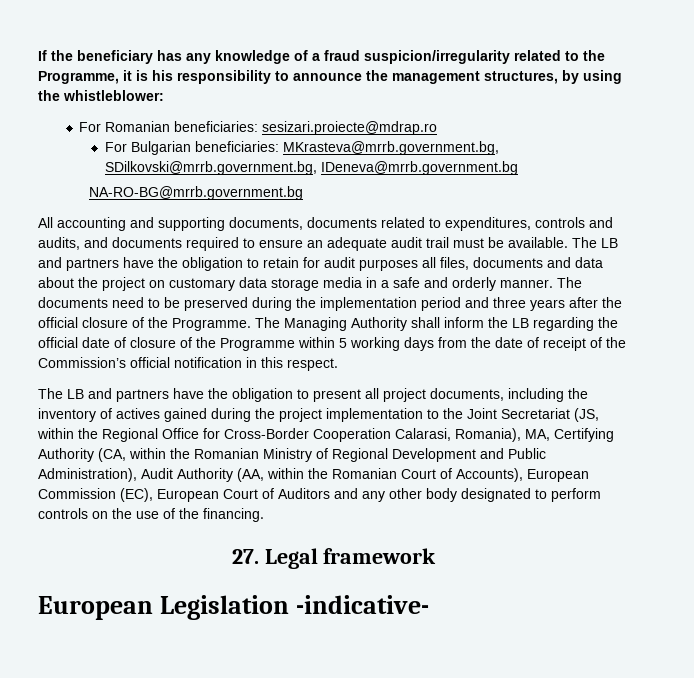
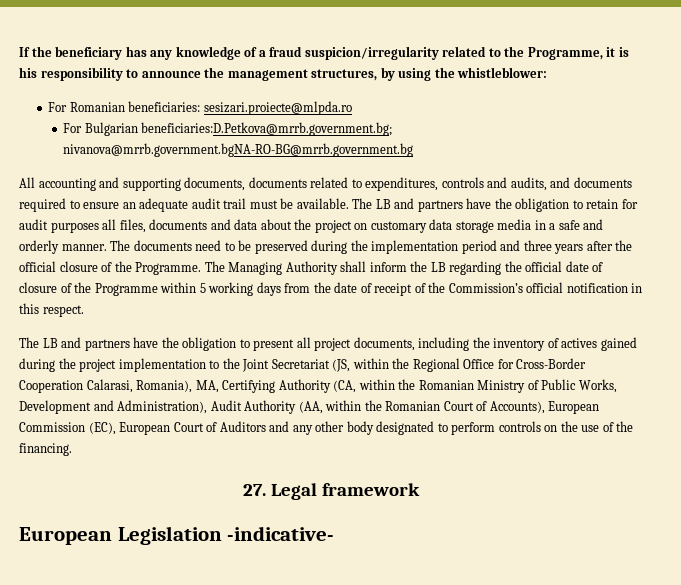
[262,121,438,135] sesizari.proiecte@mdrap.ro -> [203,101,352,115] sesizari.proiecte@mlpda.ro
[194,141,499,155] [104,161,518,175] [89,186,304,200] beneficiaries: MKrasteva@mrrb.government.bg, SDilkovski@mrrb.government.bg, IDeneva@mrrb.government.bg // NA-RO-BG@mrrb.government.bg -> [141,122,393,136] [63,143,414,157] beneficiaries:D.Petkova@mrrb.government.bg; nivanova@mrrb.government.bgNA-RO-BG@mrrb.government.bg
[332,448,388,462] Regional -> [541,379,617,393] Public Works,
[508,448,546,459] Public -> (114, 405) none

